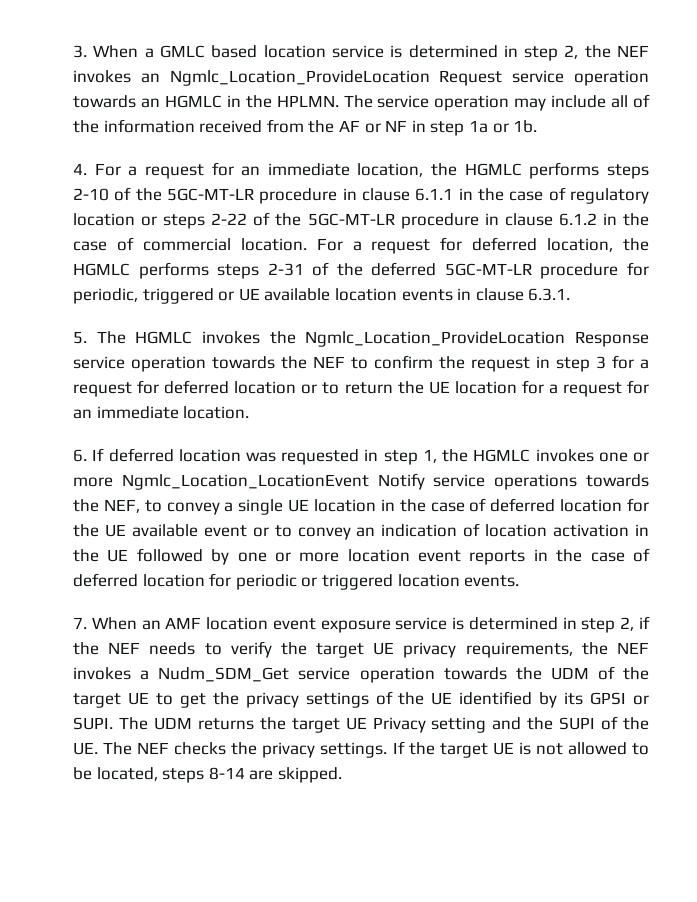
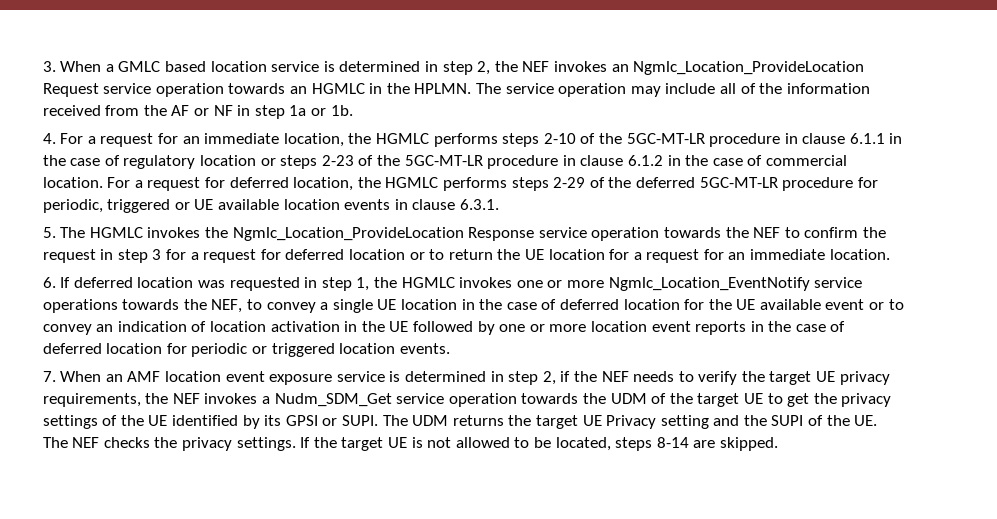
[211,213,248,225] 2-22 -> [321,155,354,166] 2-23
[267,263,304,276] 2-31 -> [553,177,586,188] 2-29
[121,473,425,490] Ngmlc_Location_LocationEvent Notify -> [608,277,810,291] Ngmlc_Location_EventNotify

